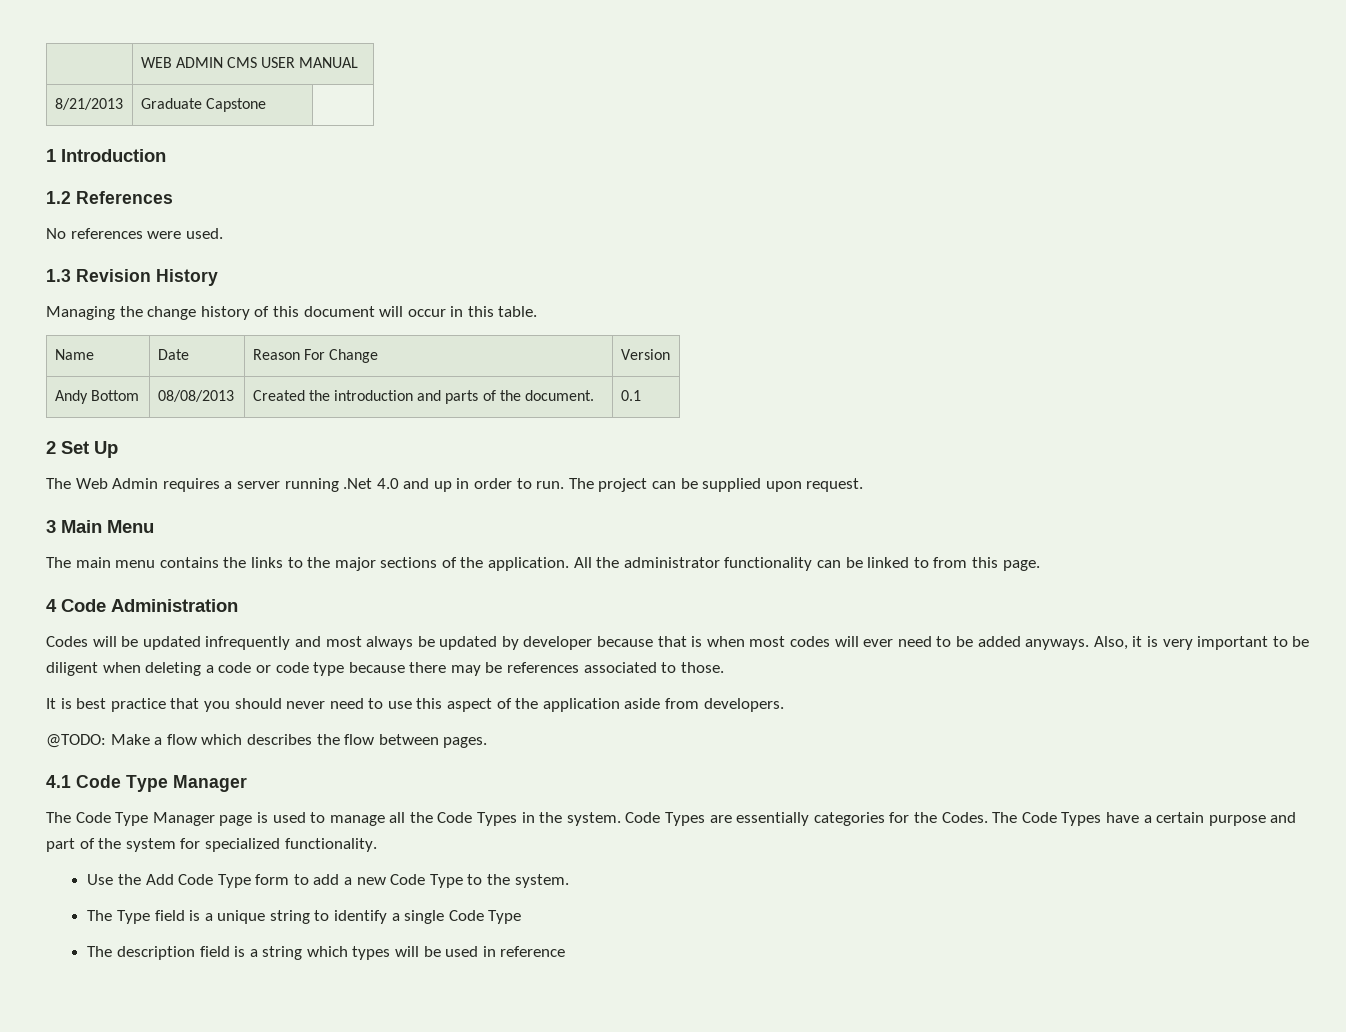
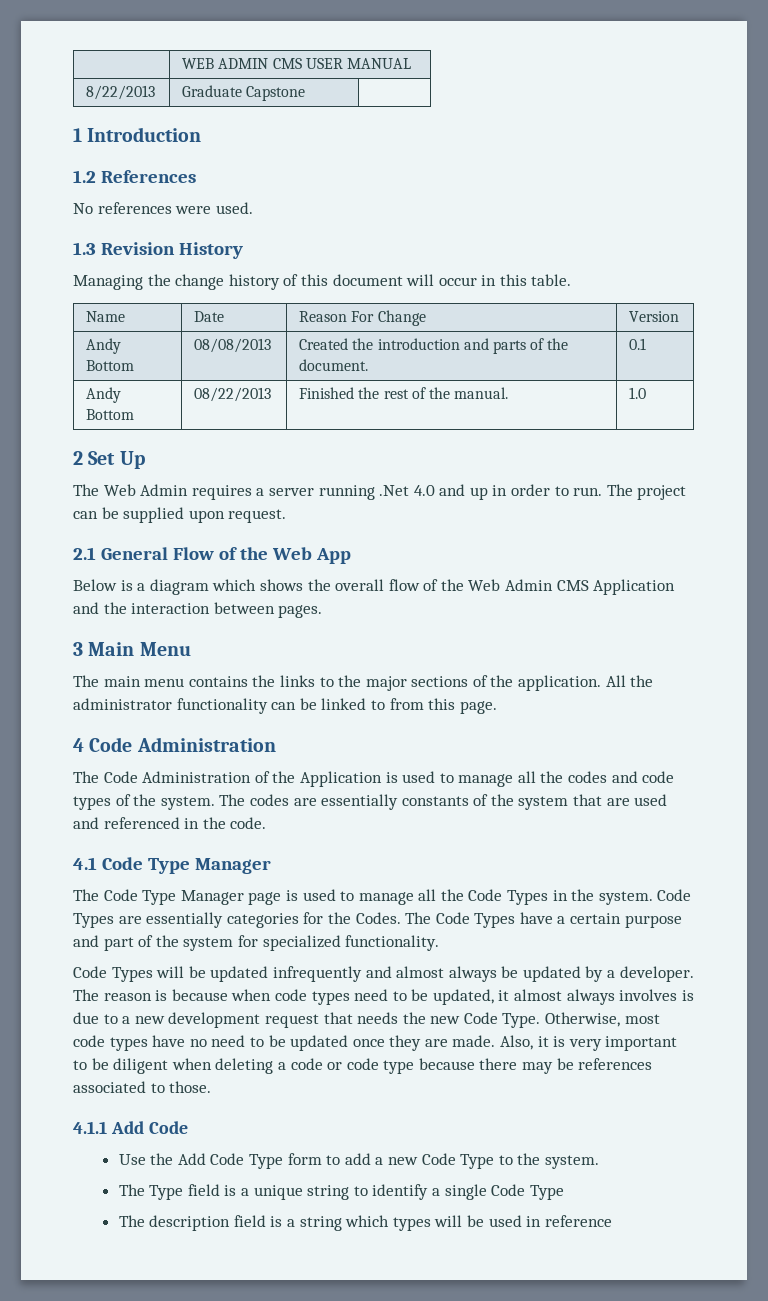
[54,98,123,110] 8/21/2013 -> [86,85,156,100] 8/22/2013
(641, 395) none -> [86,387,122,403] [86,409,135,420] [194,387,272,402] [299,387,509,399] [629,387,647,399] // Andy Bottom | 08/22/2013 | Finished the rest of the manual. | 1.0
(864, 485) none -> [73,547,351,564] [73,579,676,595] [73,602,323,618] // 2.1 General Flow of the Web App // Below is a diagram which shows the overall flow of the Web Admin CMS Application and the interaction between pages.
[46,636,1310,650] [46,662,724,676] [46,698,784,712] [46,734,488,748] Codes will be updated infrequently and most always be updated by developer because that is when most codes will ever need to be added anyways. Also, it is very important to be diligent when deleting a code or code type because there may be references associated to those. // It is best practice that you should never need to use this aspect of the application aside from developers. // @TODO: Make a flow which describes the flow between pages. -> [73,771,675,787] [73,794,668,810] [73,817,267,829] The Code Administration of the Application is used to manage all the codes and code types of the system. The codes are essentially constants of the system that are used and referenced in the code.
(377, 845) none -> [73,966,694,982] [73,989,694,1005] [73,1012,660,1028] [73,1035,678,1051] [73,1058,653,1074] [73,1081,212,1093] [73,1121,188,1134] // Code Types will be updated infrequently and almost always be updated by a developer. The reason is because when code types need to be updated, it almost always involves is due to a new development request that needs the new Code Type. Otherwise, most code types have no need to be updated once they are made. Also, it is very important to be diligent when deleting a code or code type because there may be references associated to those. // 4.1.1 Add Code

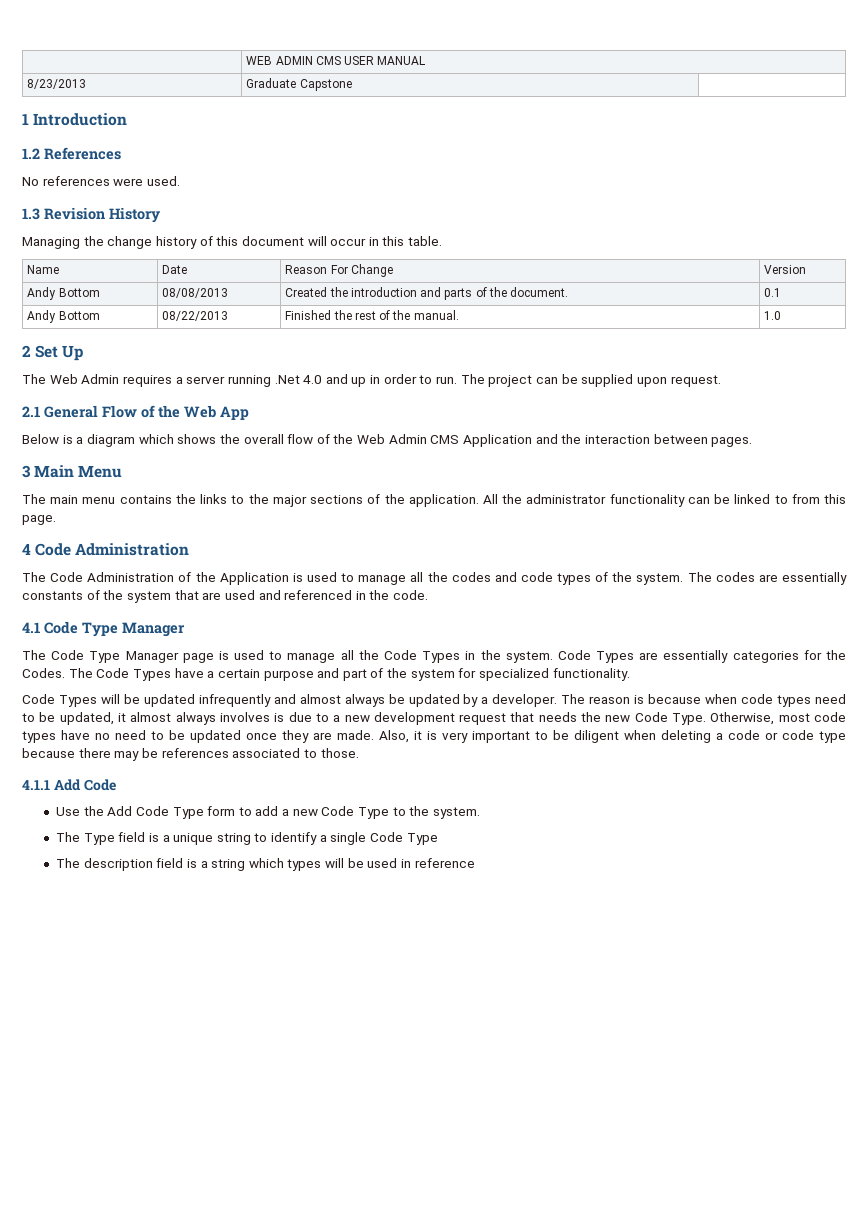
[86,85,156,100] 8/22/2013 -> [27,79,87,89] 8/23/2013

